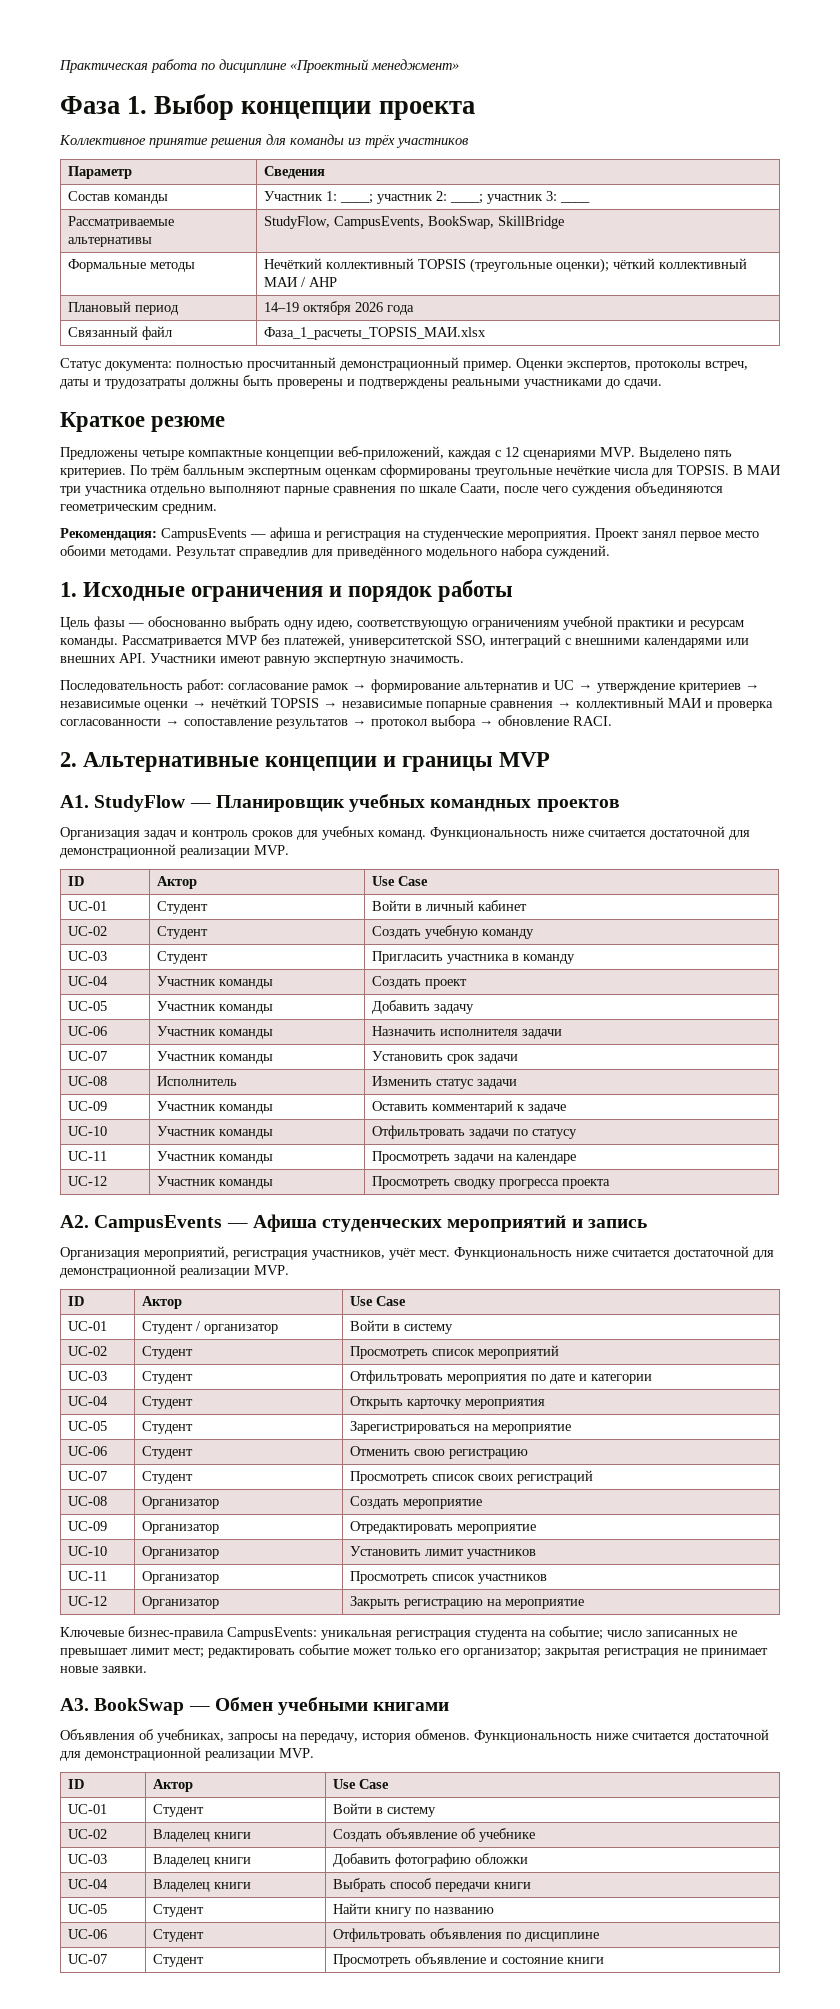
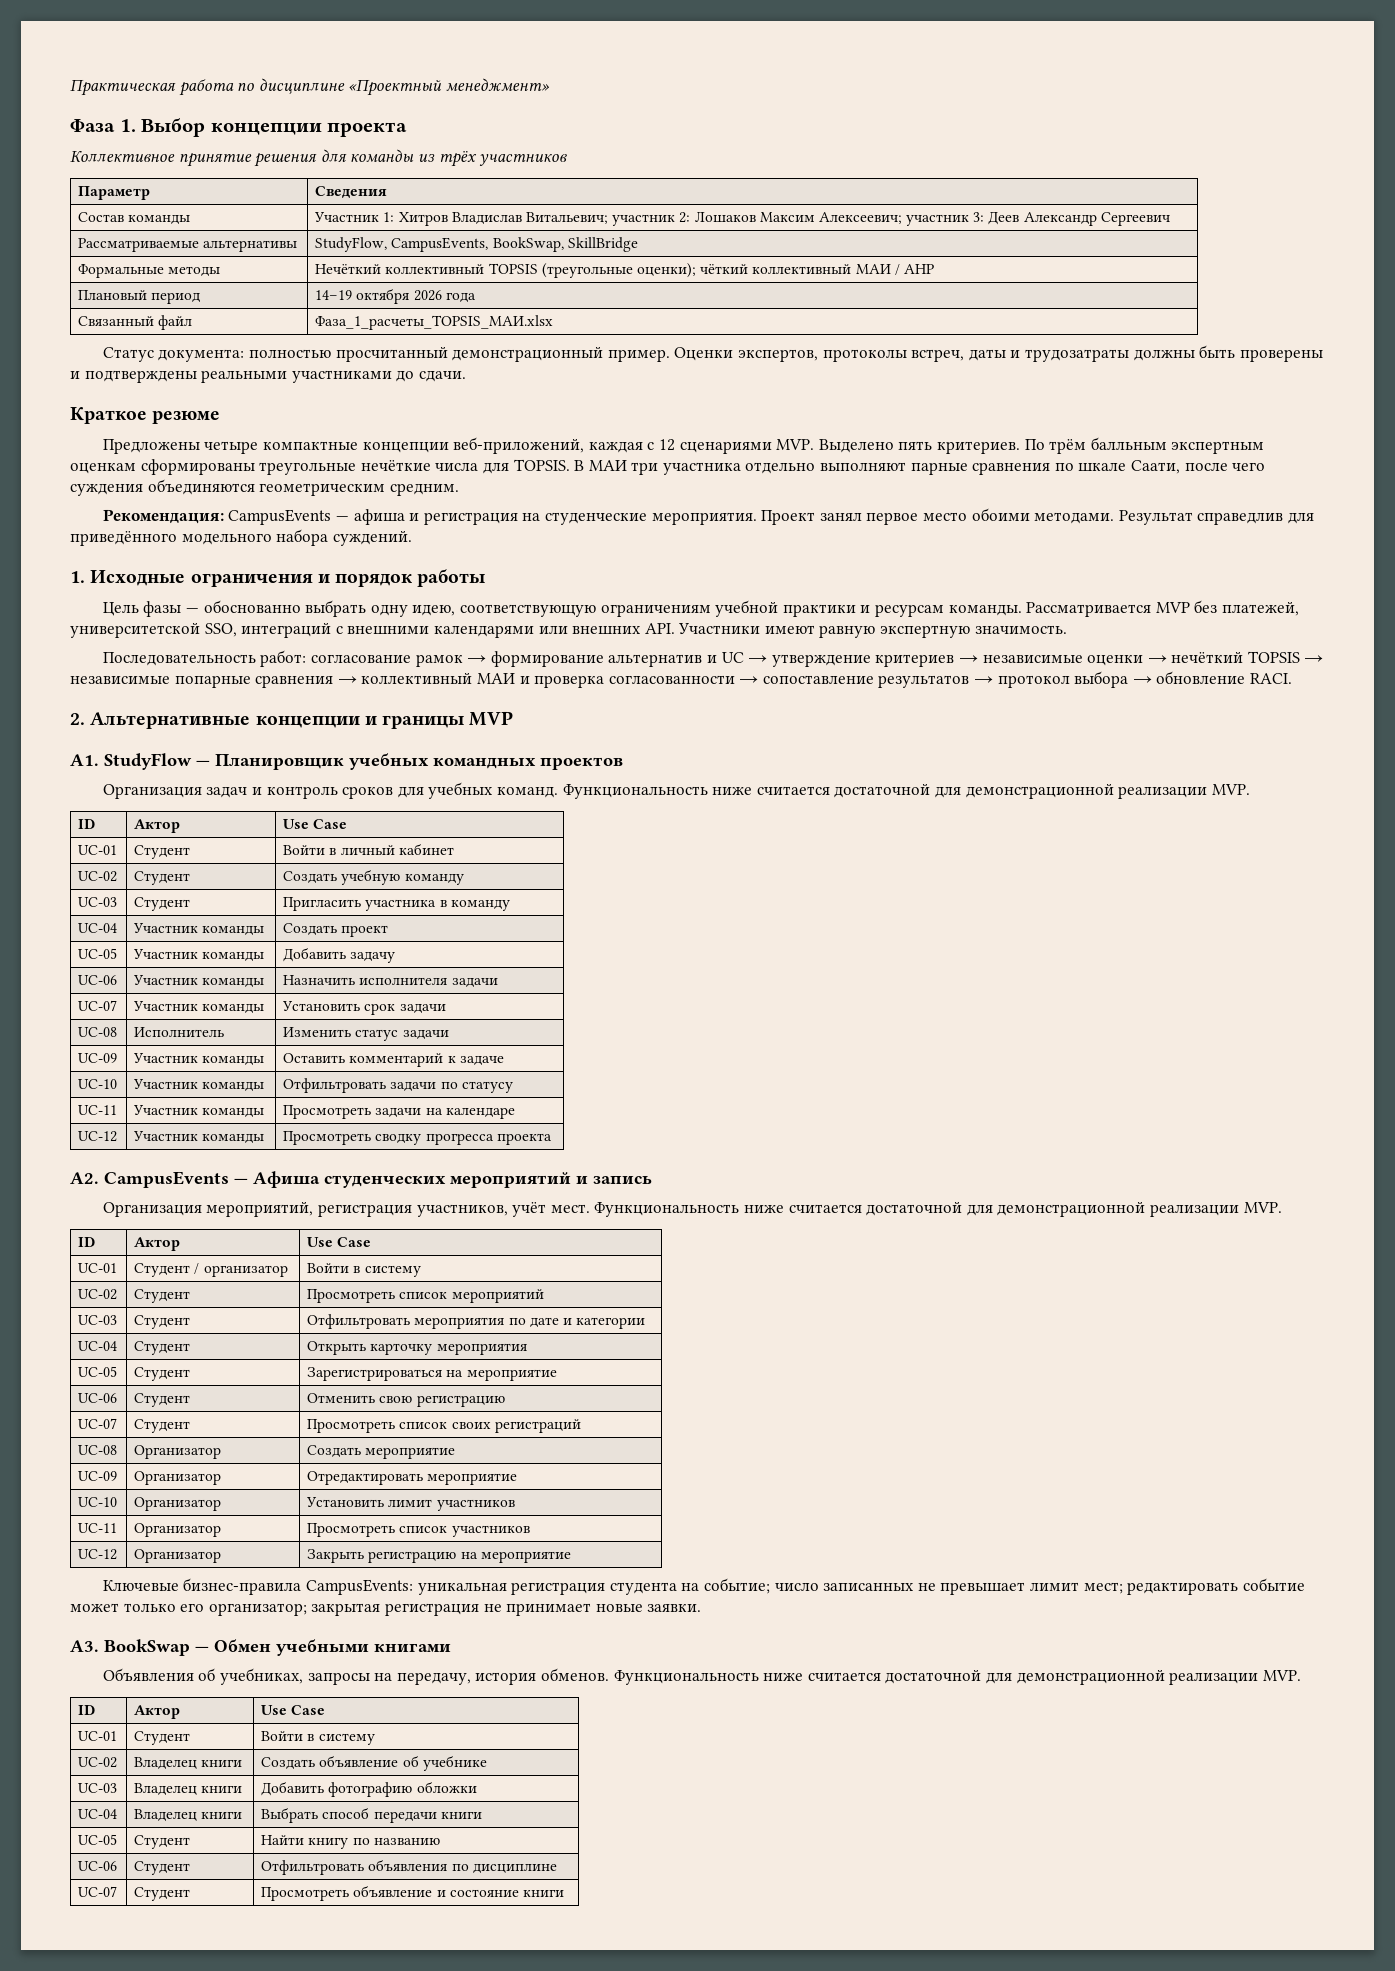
[339,191,557,204] [559,201,590,203] ____; участник 2: ____; участник 3: ____ -> [398,211,1170,226] Хитров Владислав Витальевич; участник 2: Лошаков Максим Алексеевич; участник 3: Деев Александр Сергеевич

